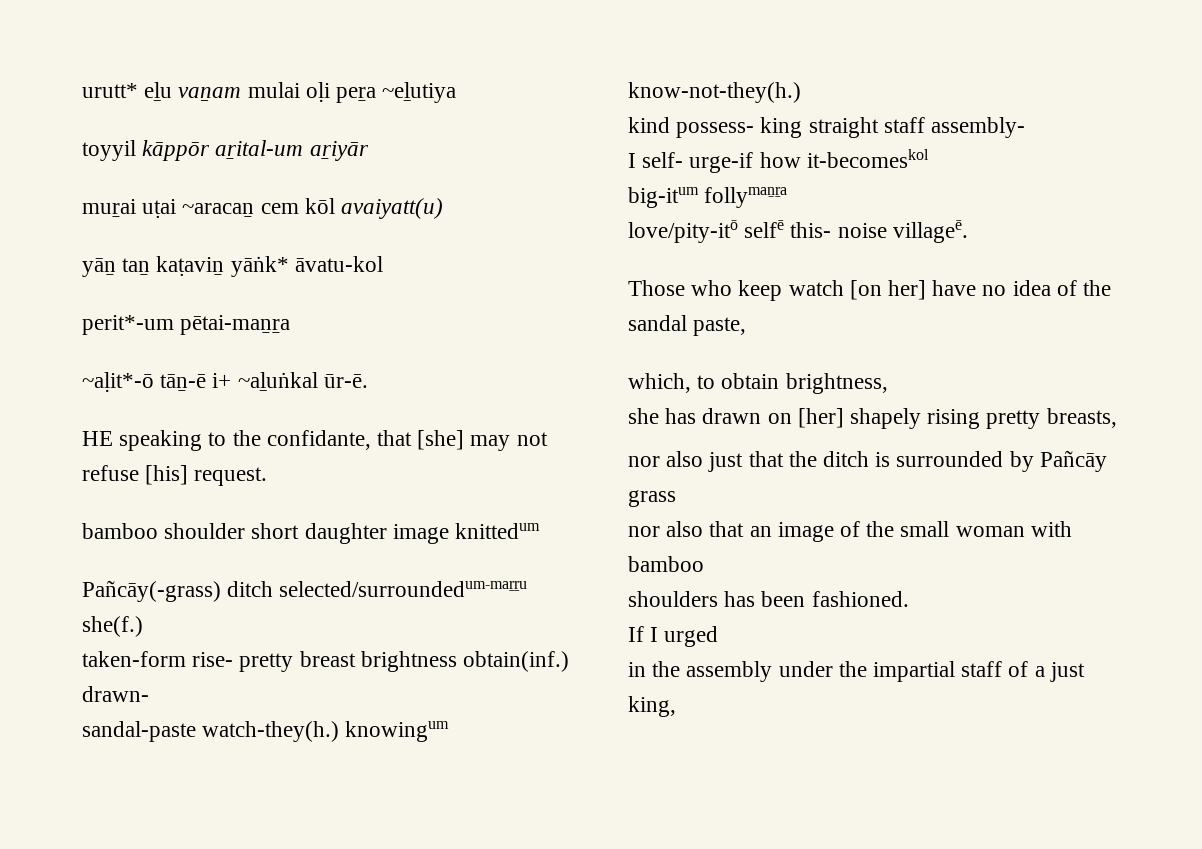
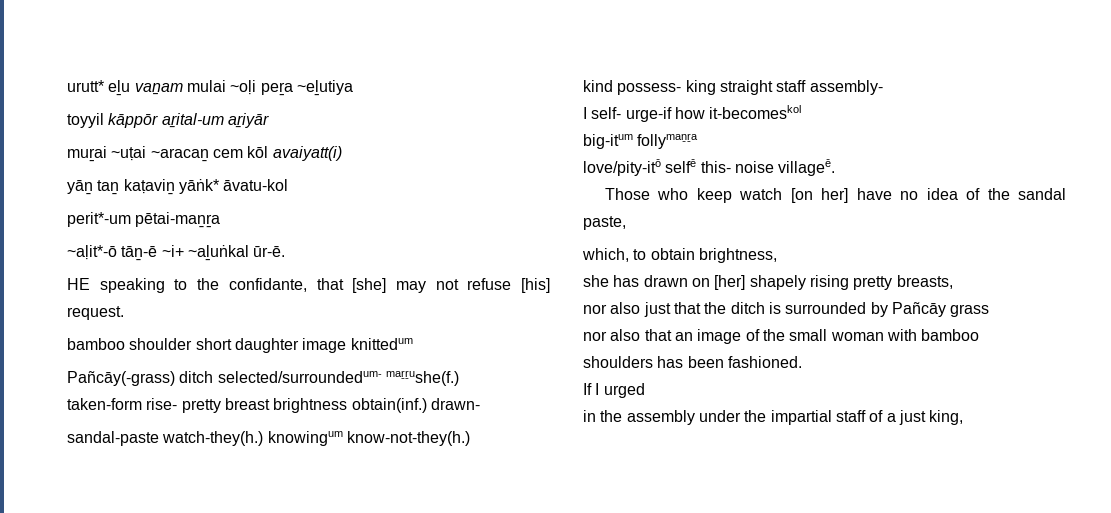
[305,82,330,102] oḷi -> [230,80,257,95] ~oḷi
[142,199,177,218] uṭai -> [111,146,147,161] ~uṭai
[341,198,444,219] avaiyatt(u) -> [272,146,342,161] avaiyatt(i)
[212,373,232,388] i+ -> [161,245,184,257] ~i+
[279,581,528,597] [82,616,143,637] selected/surroundedum-maṟṟu she(f.) -> [217,370,459,386] selected/surroundedum- maṟṟushe(f.)

